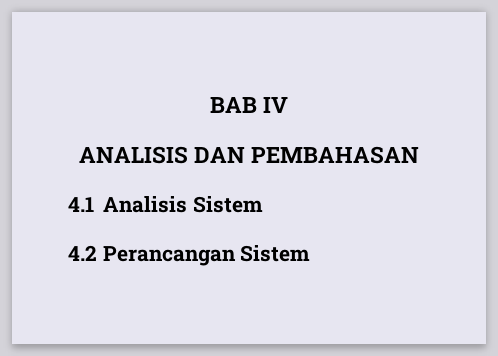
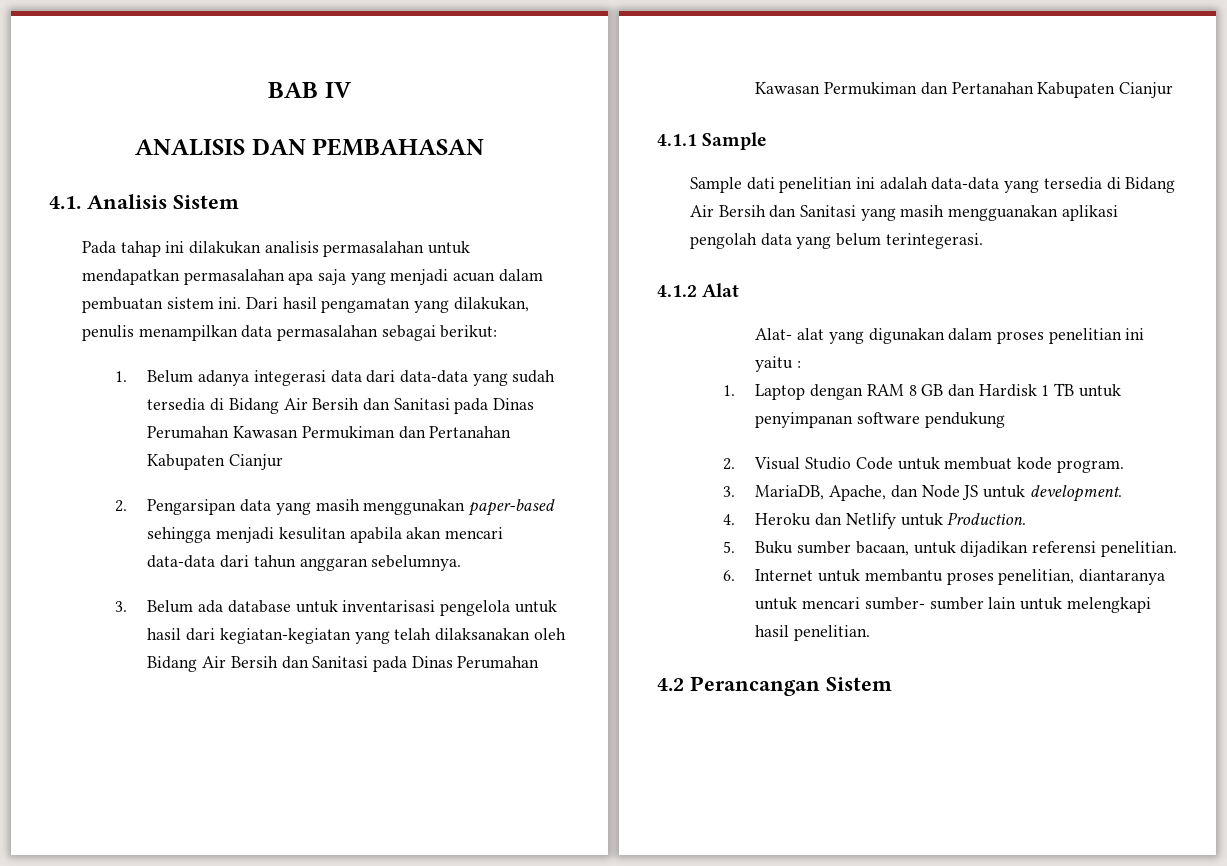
[68,197,94,212] 4.1 -> [49,196,81,209] 4.1.
(263, 204) none -> [81,241,471,257] [81,269,543,285] [81,297,529,313] [81,325,498,341] [114,370,556,386] [147,398,535,414] [147,426,512,439] [147,454,284,470] [114,499,555,516] [147,527,503,543] [147,555,462,571] [114,600,557,616] [147,628,566,644] [147,656,540,672] [755,82,1173,98] [657,132,768,150] [689,177,1176,193] [689,205,1118,221] [689,233,983,249] [657,283,740,297] [755,328,1145,344] [755,356,802,372] [722,383,1121,400] [755,412,1005,428] [722,457,1124,473] [722,485,1122,502] [722,512,1027,529] [722,541,1177,557] [722,569,1165,585] [755,597,1151,613] [755,625,871,641] // Pada tahap ini dilakukan analisis permasalahan untuk mendapatkan permasalahan apa saja yang menjadi acuan dalam pembuatan sistem ini. Dari hasil pengamatan yang dilakukan, penulis menampilkan data permasalahan sebagai berikut: // 1. Belum adanya integerasi data dari data-data yang sudah tersedia di Bidang Air Bersih dan Sanitasi pada Dinas Perumahan Kawasan Permukiman dan Pertanahan Kabupaten Cianjur // 2. Pengarsipan data yang masih menggunakan paper-based sehingga menjadi kesulitan apabila akan mencari data-data dari tahun anggaran sebelumnya. // 3. Belum ada database untuk inventarisasi pengelola untuk hasil dari kegiatan-kegiatan yang telah dilaksanakan oleh Bidang Air Bersih dan Sanitasi pada Dinas Perumahan Kawasan Permukiman dan Pertanahan Kabupaten Cianjur // 4.1.1 Sample // Sample dati penelitian ini adalah data-data yang tersedia di Bidang Air Bersih dan Sanitasi yang masih mengguanakan aplikasi pengolah data yang belum terintegerasi. // 4.1.2 Alat // Alat- alat yang digunakan dalam proses penelitian ini yaitu : // 1. Laptop dengan RAM 8 GB dan Hardisk 1 TB untuk penyimpanan software pendukung // 2. Visual Studio Code untuk membuat kode program. // 3. MariaDB, Apache, dan Node JS untuk development. // 4. Heroku dan Netlify untuk Production. // 5. Buku sumber bacaan, untuk dijadikan referensi penelitian. // 6. Internet untuk membantu proses penelitian, diantaranya untuk mencari sumber- sumber lain untuk melengkapi hasil penelitian.

